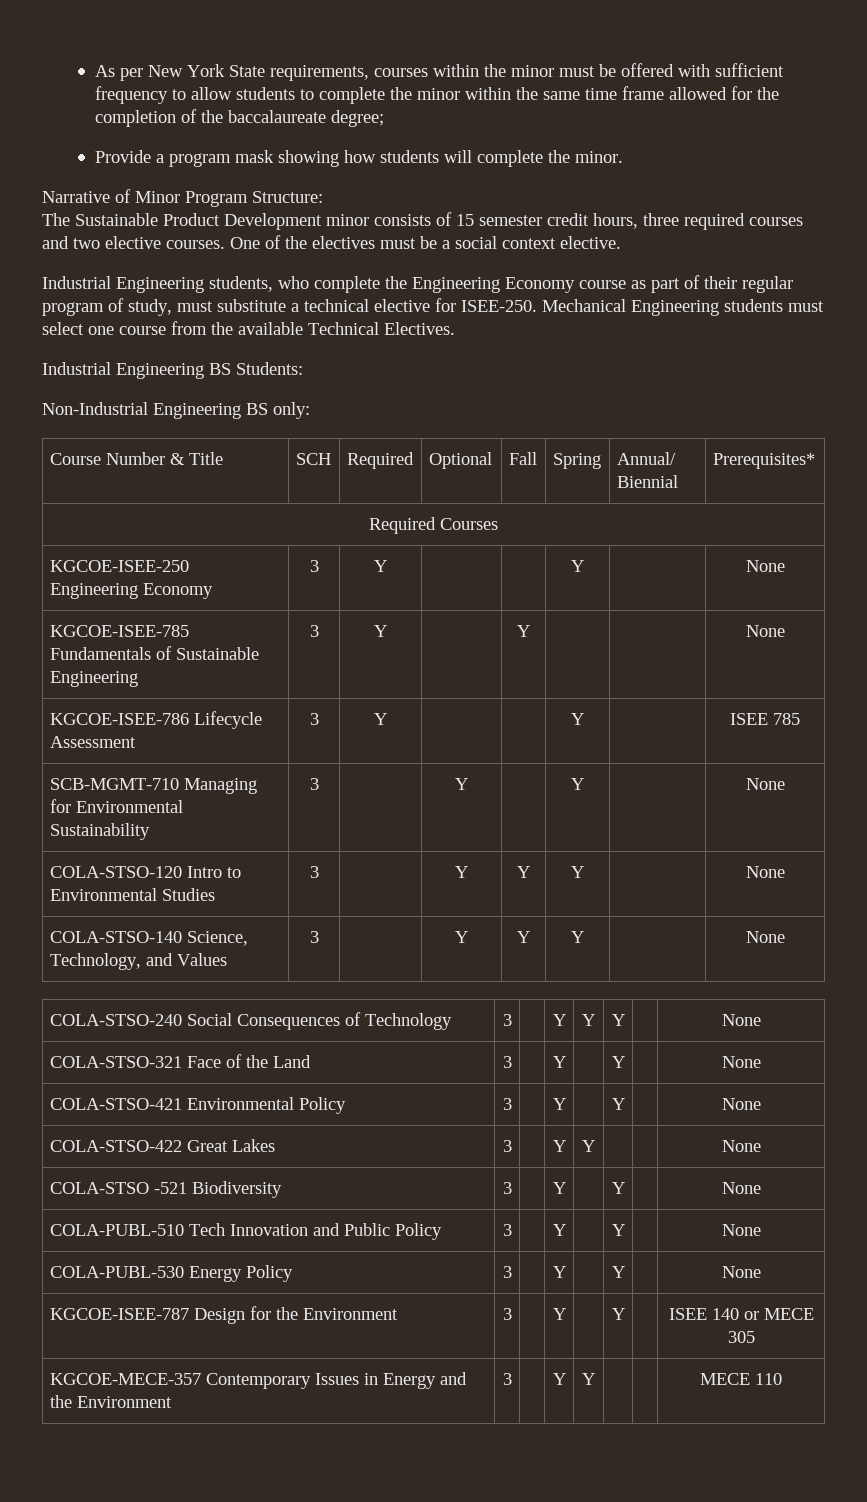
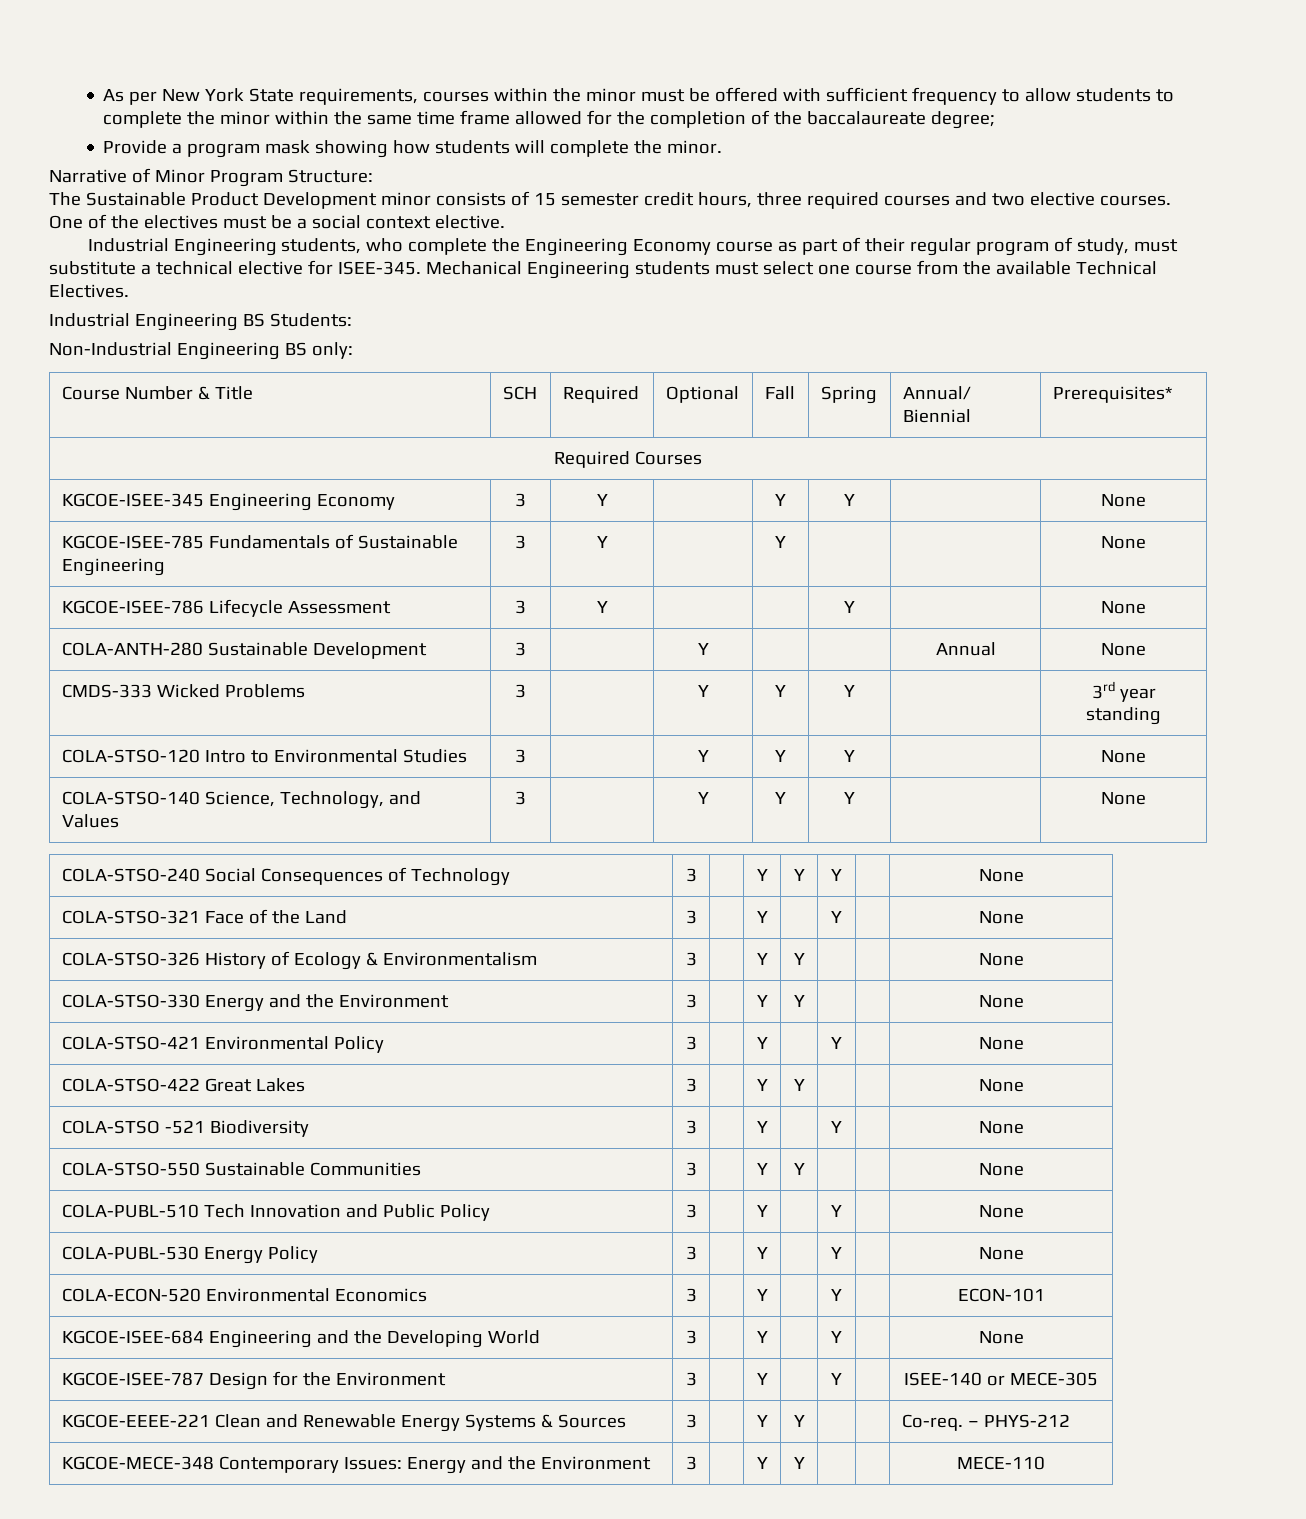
[461,300,537,312] ISEE-250. -> [337,261,421,275] ISEE-345.
[49,560,189,572] KGCOE-ISEE-250 -> [61,493,204,507] KGCOE-ISEE-345
(387, 566) none -> [775,494,786,506] Y
[730,713,800,725] [49,778,257,794] [49,799,183,813] [49,823,150,840] [309,778,319,790] [455,778,468,790] [571,778,584,790] [745,778,785,790] ISEE 785 // SCB-MGMT-710 Managing for Environmental Sustainability | 3 | | Y | | Y | | None -> [1101,601,1146,614] [61,642,427,659] [515,642,526,656] [697,643,709,655] [935,642,996,656] [1101,643,1146,656] [61,684,305,698] [515,684,526,698] [697,685,709,697] [775,685,786,697] [844,685,855,697] [1091,681,1156,702] [1086,707,1161,725] None // COLA-ANTH-280 Sustainable Development | 3 | | Y | | | Annual | None // CMDS-333 Wicked Problems | 3 | | Y | Y | Y | | 3rd year standing
(761, 1062) none -> [61,951,537,970] [685,952,697,966] [756,953,768,965] [793,953,805,965] [978,953,1024,966] [61,994,449,1012] [685,994,697,1008] [756,995,768,1007] [793,995,805,1007] [978,995,1024,1008] // COLA-STSO-326 History of Ecology & Environmentalism | 3 | | Y | Y | | | None // COLA-STSO-330 Energy and the Environment | 3 | | Y | Y | | | None
(761, 1188) none -> [61,1162,421,1176] [685,1162,697,1176] [756,1163,768,1175] [793,1163,805,1175] [978,1163,1024,1176] // COLA-STSO-550 Sustainable Communities | 3 | | Y | Y | | | None
(761, 1272) none -> [61,1288,427,1302] [685,1288,697,1302] [756,1289,768,1301] [831,1289,842,1301] [957,1288,1045,1302] [61,1330,540,1348] [685,1330,697,1344] [756,1331,768,1343] [831,1331,842,1343] [978,1331,1024,1344] // COLA-ECON-520 Environmental Economics | 3 | | Y | | Y | | ECON-101 // KGCOE-ISEE-684 Engineering and the Developing World | 3 | | Y | | Y | | None
[668,1308,814,1320] [727,1331,755,1343] [49,1372,467,1389] [49,1395,172,1408] [502,1373,512,1385] [552,1373,566,1385] [582,1373,595,1385] [700,1373,782,1385] ISEE 140 or MECE 305 // KGCOE-MECE-357 Contemporary Issues in Energy and the Environment | 3 | | Y | Y | | | MECE 110 -> [904,1372,1098,1386] [61,1414,626,1432] [685,1414,697,1428] [756,1415,768,1427] [793,1415,805,1427] [901,1414,1070,1431] [61,1456,651,1474] [685,1456,697,1470] [756,1457,768,1469] [793,1457,805,1469] [957,1456,1045,1470] ISEE-140 or MECE-305 // KGCOE-EEEE-221 Clean and Renewable Energy Systems & Sources | 3 | | Y | Y | | | Co-req. – PHYS-212 // KGCOE-MECE-348 Contemporary Issues: Energy and the Environment | 3 | | Y | Y | | | MECE-110

